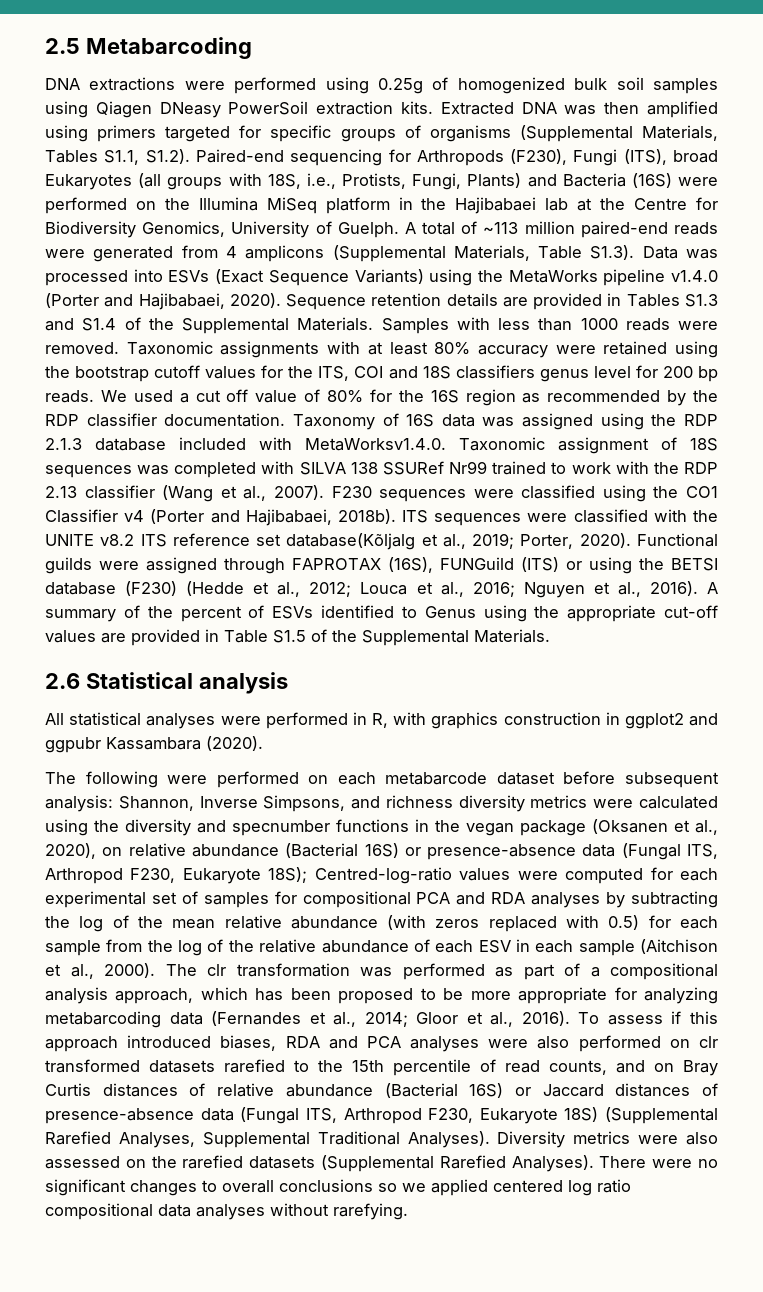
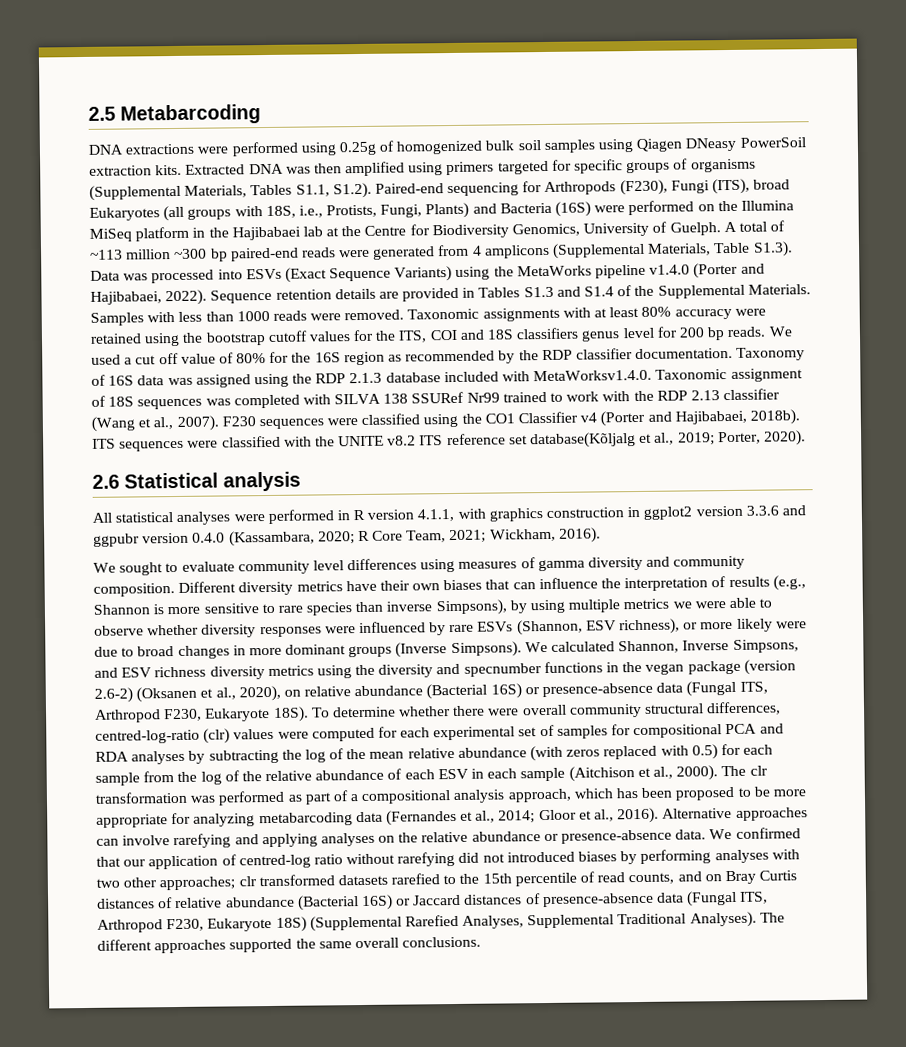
(575, 227) none -> [174,248,228,262] ~300 bp
[229,293,281,308] 2020). -> [165,289,208,306] 2022).
[636,533,718,547] [45,557,718,574] [45,581,718,598] [45,605,718,622] [45,629,550,646] Functional guilds were assigned through FAPROTAX (16S), FUNGuild (ITS) or using the BETSI database (F230) (Hedde et al., 2012; Louca et al., 2016; Nguyen et al., 2016). A summary of the percent of ESVs identified to Genus using the appropriate cut-off values are provided in Table S1.5 of the Supplemental Materials. -> (806, 438) none
[372,713,388,728] R, -> [353,508,455,522] R version 4.1.1,
[688,713,718,726] [45,736,263,753] [45,771,719,788] [45,795,113,812] and ggpubr Kassambara (2020). // The following were performed on each metabarcode dataset before subsequent analysis: -> [695,505,806,517] [93,527,601,547] [93,555,746,576] [93,575,806,597] [93,597,773,616] [94,618,807,638] [94,641,616,659] version 3.3.6 and ggpubr version 0.4.0 (Kassambara, 2020; R Core Team, 2021; Wickham, 2016). // We sought to evaluate community level differences using measures of gamma diversity and community composition. Different diversity metrics have their own biases that can influence the interpretation of results (e.g., Shannon is more sensitive to rare species than inverse Simpsons), by using multiple metrics we were able to observe whether diversity responses were influenced by rare ESVs (Shannon, ESV richness), or more likely were due to broad changes in more dominant groups (Inverse Simpsons). We calculated
(381, 802) none -> [121,667,153,678] ESV
[593,796,718,809] were calculated -> (314, 671) none
(586, 828) none -> [743,659,796,675] [94,687,133,703] (version 2.6-2)
[268,867,452,884] 18S); Centred-log-ratio -> [272,701,782,722] [95,728,231,744] 18S). To determine whether there were overall community structural differences, centred-log-ratio (clr)
[578,1011,719,1025] [45,1035,690,1052] To assess if this approach introduced biases, RDA and PCA analyses were also performed on -> [662,807,808,821] [96,827,801,849] [96,849,800,870] [96,876,236,891] Alternative approaches can involve rarefying and applying analyses on the relative abundance or presence-absence data. We confirmed that our application of centred-log ratio without rarefying did not introduced biases by performing analyses with two other approaches;
[497,1131,718,1148] [45,1155,718,1172] [45,1179,631,1196] [45,1203,408,1220] Diversity metrics were also assessed on the rarefied datasets (Supplemental Rarefied Analyses). There were no significant changes to overall conclusions so we applied centered log ratio compositional data analyses without rarefying. -> [759,912,785,923] [97,936,482,954] The different approaches supported the same overall conclusions.

